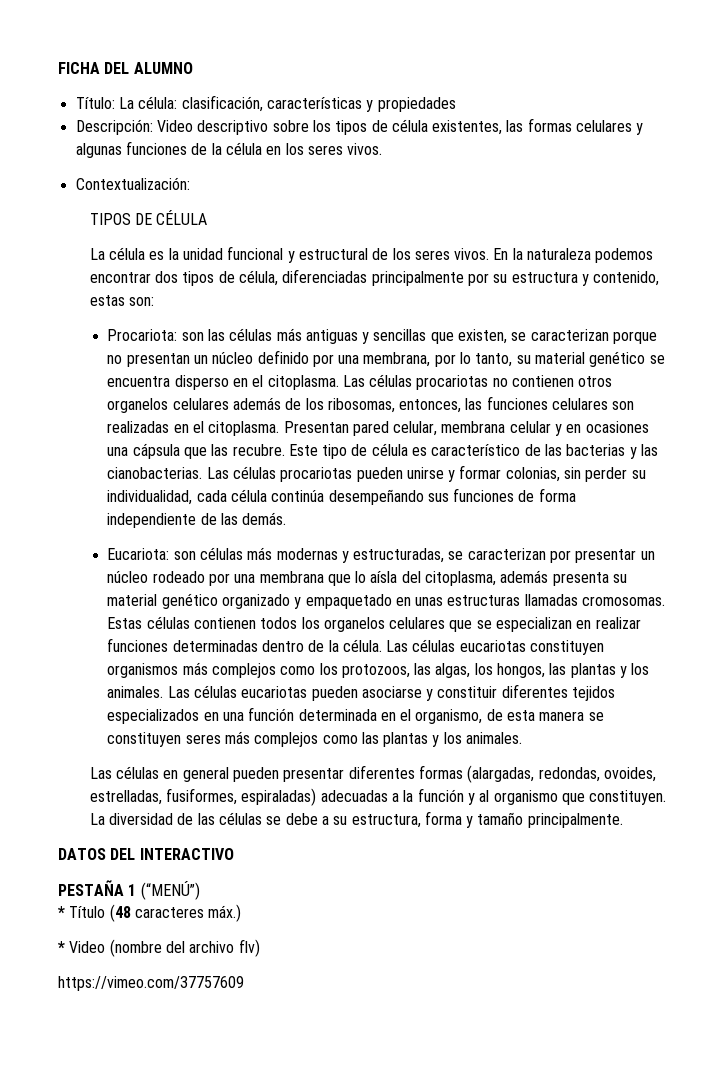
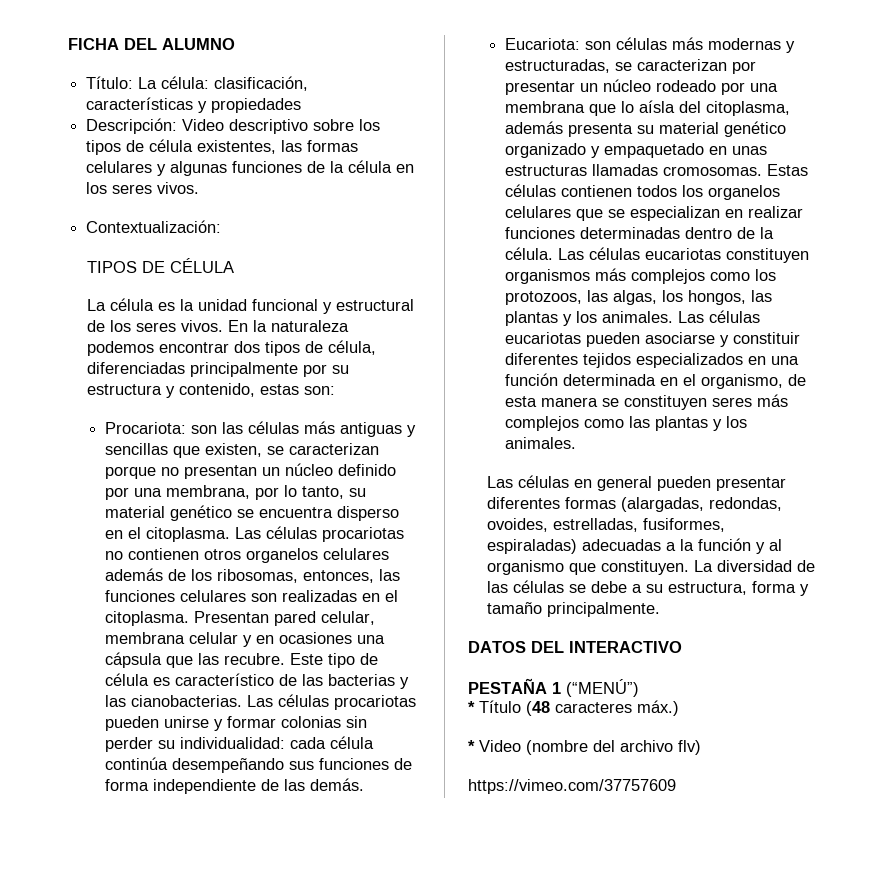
[505,467,560,482] colonias, -> [280,716,341,728] colonias
[107,490,193,505] individualidad, -> [179,737,285,749] individualidad:

